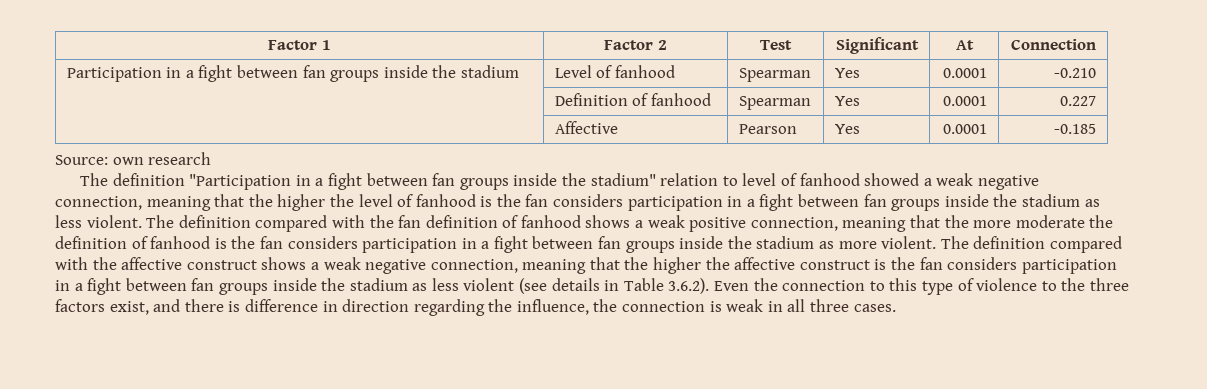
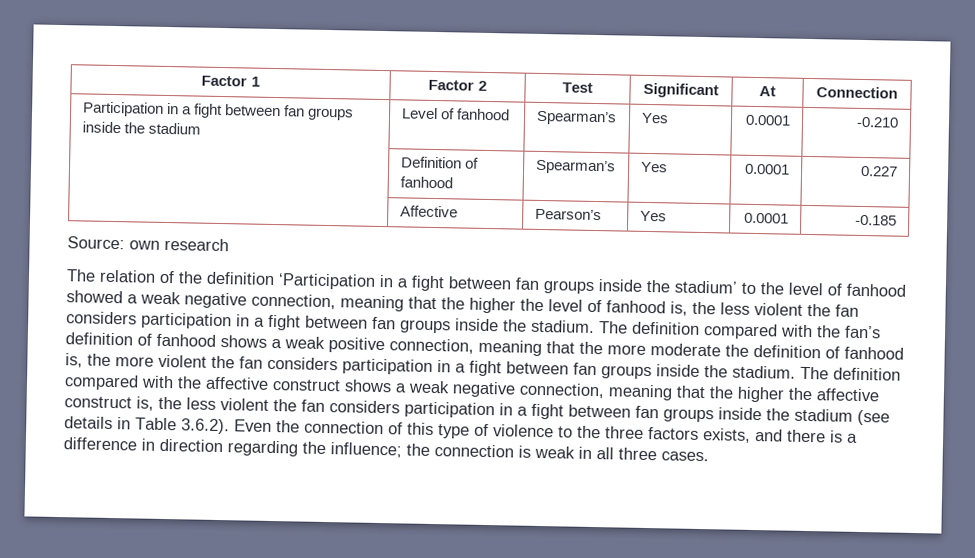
[738,68,811,82] Spearman -> [535,110,617,126] Spearman’s
[738,96,811,110] Spearman -> [534,159,616,175] Spearman’s
[738,124,797,134] Pearson -> [534,208,602,221] Pearson’s
[112,173,738,190] definition "Participation in a fight between fan groups inside the stadium" relation to -> [99,269,784,295] relation of the definition ‘Participation in a fight between fan groups inside the stadium’ to the
[480,196,493,207] is -> [670,301,803,316] is, the less violent
[1021,194,1100,207] [55,215,422,232] stadium as less violent. The definition compared with the fan -> [531,319,881,340] stadium. The definition compared with the fan’s
[214,238,227,249] is -> [65,353,207,368] is, the more violent
[756,236,937,249] stadium as more violent. -> [732,365,796,379] stadium.
[874,259,887,270] is -> [136,396,269,411] is, the less violent
[412,278,515,291] as less violent -> (853, 415) none
[869,281,885,291] to -> [388,422,403,435] of
[109,301,149,315] exist, -> [702,428,751,443] exists,
(241, 306) none -> [847,433,858,443] a
[516,299,589,315] influence, -> [330,442,402,458] influence;

